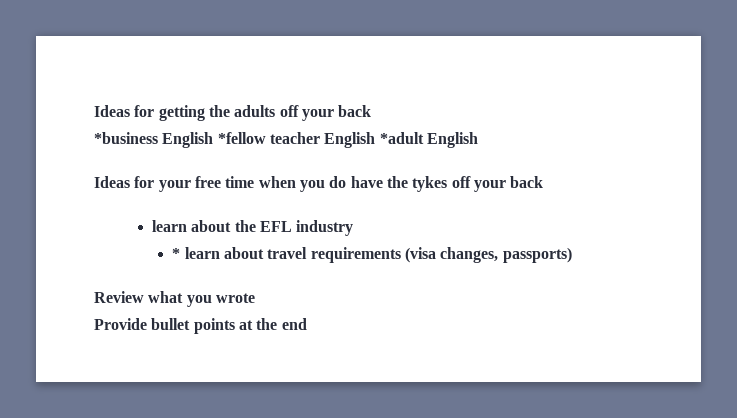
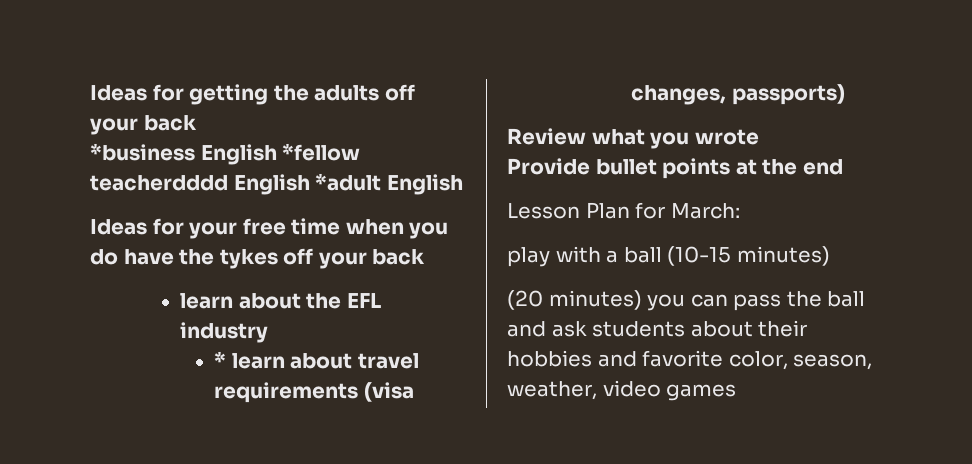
[269,132,320,144] teacher -> [90,175,228,191] teacherdddd
(307, 324) none -> [507,202,740,219] [507,246,830,267] [507,290,866,311] [507,320,808,337] [507,350,873,370] [507,380,737,401] // Lesson Plan for March: // play with a ball (10-15 minutes) // (20 minutes) you can pass the ball and ask students about their hobbies and favorite color, season, weather, video games

